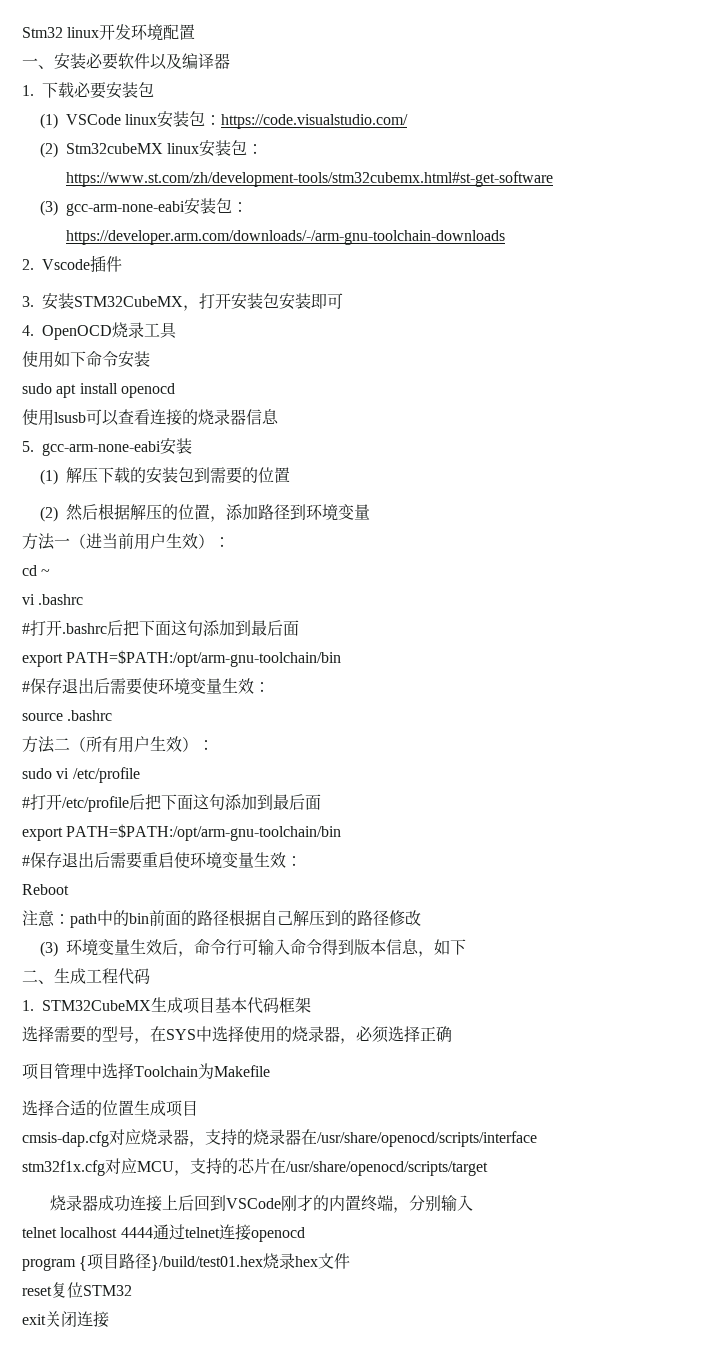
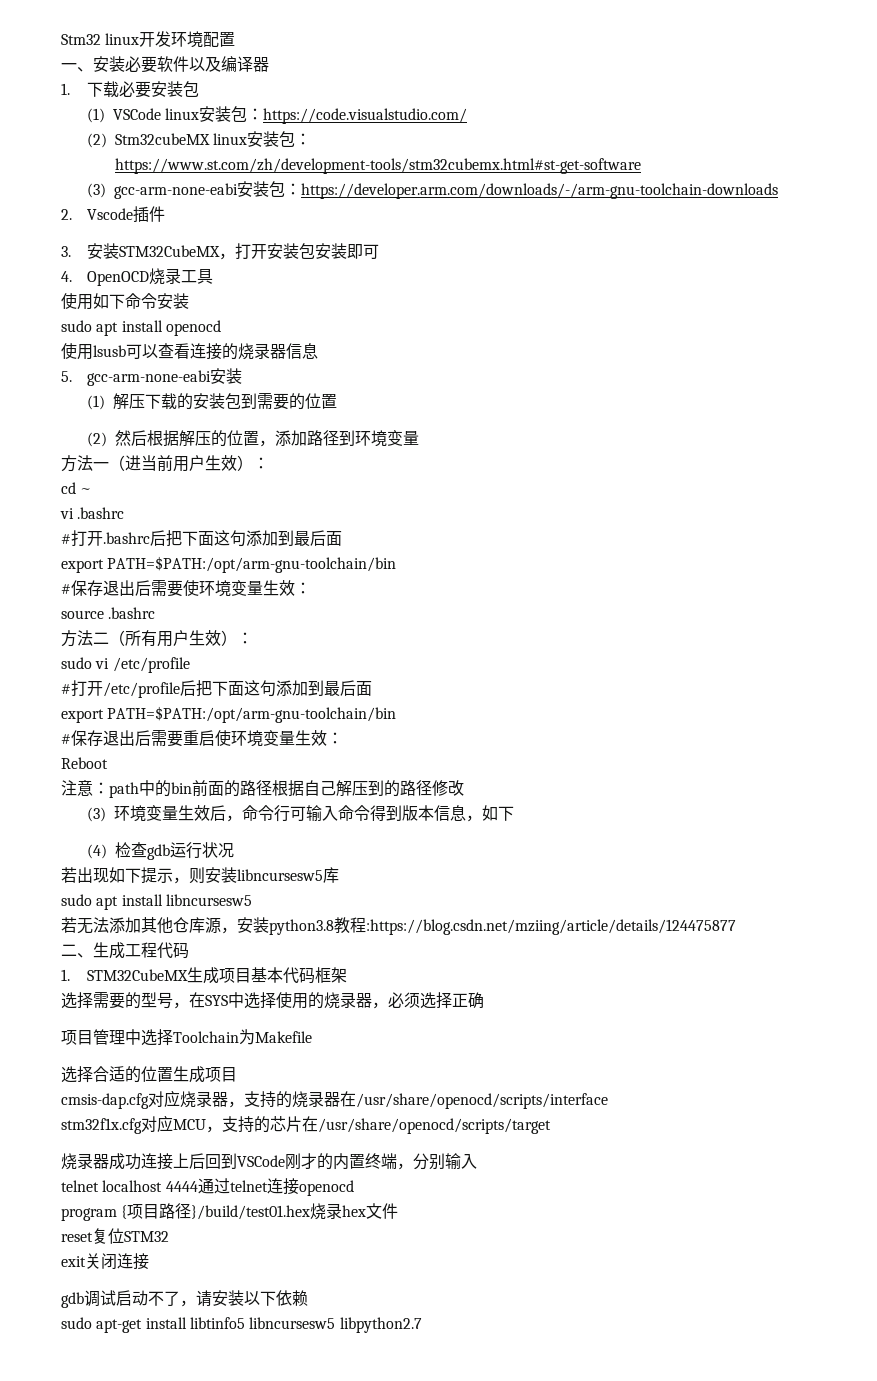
(466, 947) none -> [86,842,234,860] [61,867,339,884] [61,894,252,910] [61,917,736,935] // (4)检查gdb运行状况 // 若出现如下提示，则安装libncursesw5库 // sudo apt install libncursesw5 // 若无法添加其他仓库源，安装python3.8教程:https://blog.csdn.net/mziing/article/details/124475877
(109, 1319) none -> [61,1290,308,1308] [61,1317,422,1333] // gdb调试启动不了，请安装以下依赖 // sudo apt-get install libtinfo5 libncursesw5 libpython2.7

